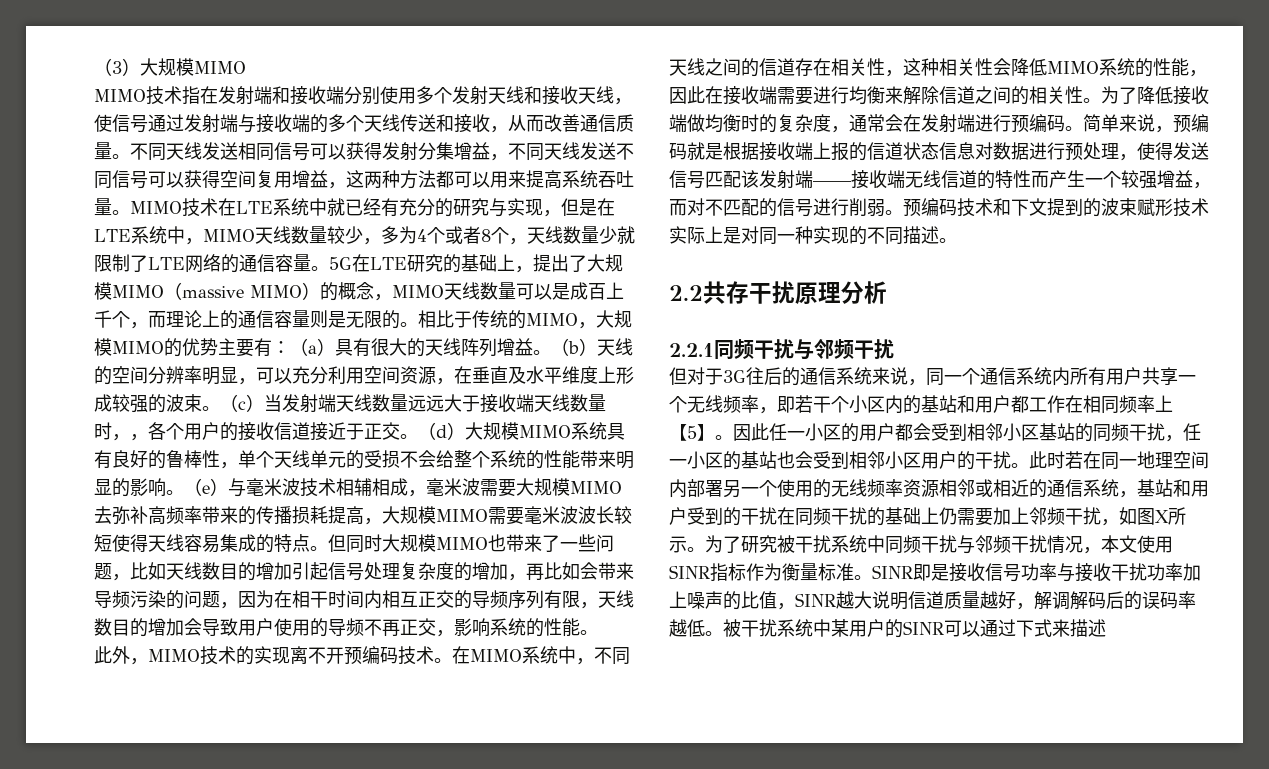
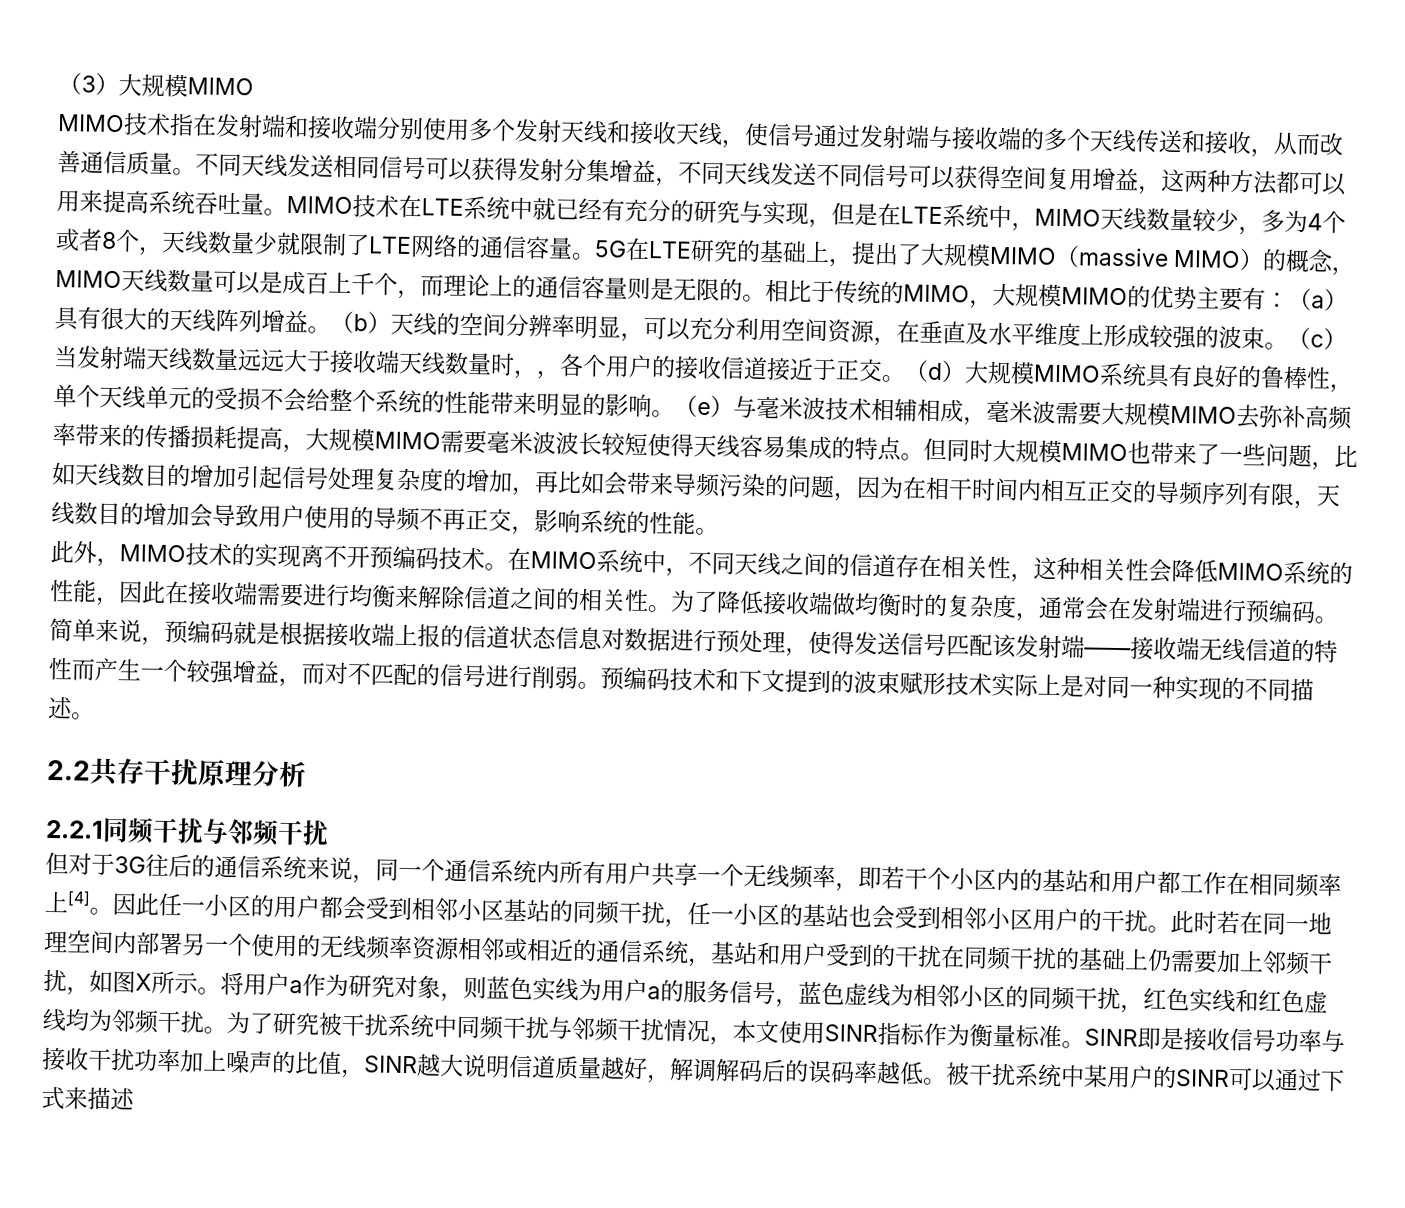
[669,424,715,441] 【5】 -> [67,890,91,907] [4]
(705, 549) none -> [220,971,1328,1014] [42,1007,227,1035] 将用户a作为研究对象，则蓝色实线为用户a的服务信号，蓝色虚线为相邻小区的同频干扰，红色实线和红色虚线均为邻频干扰。

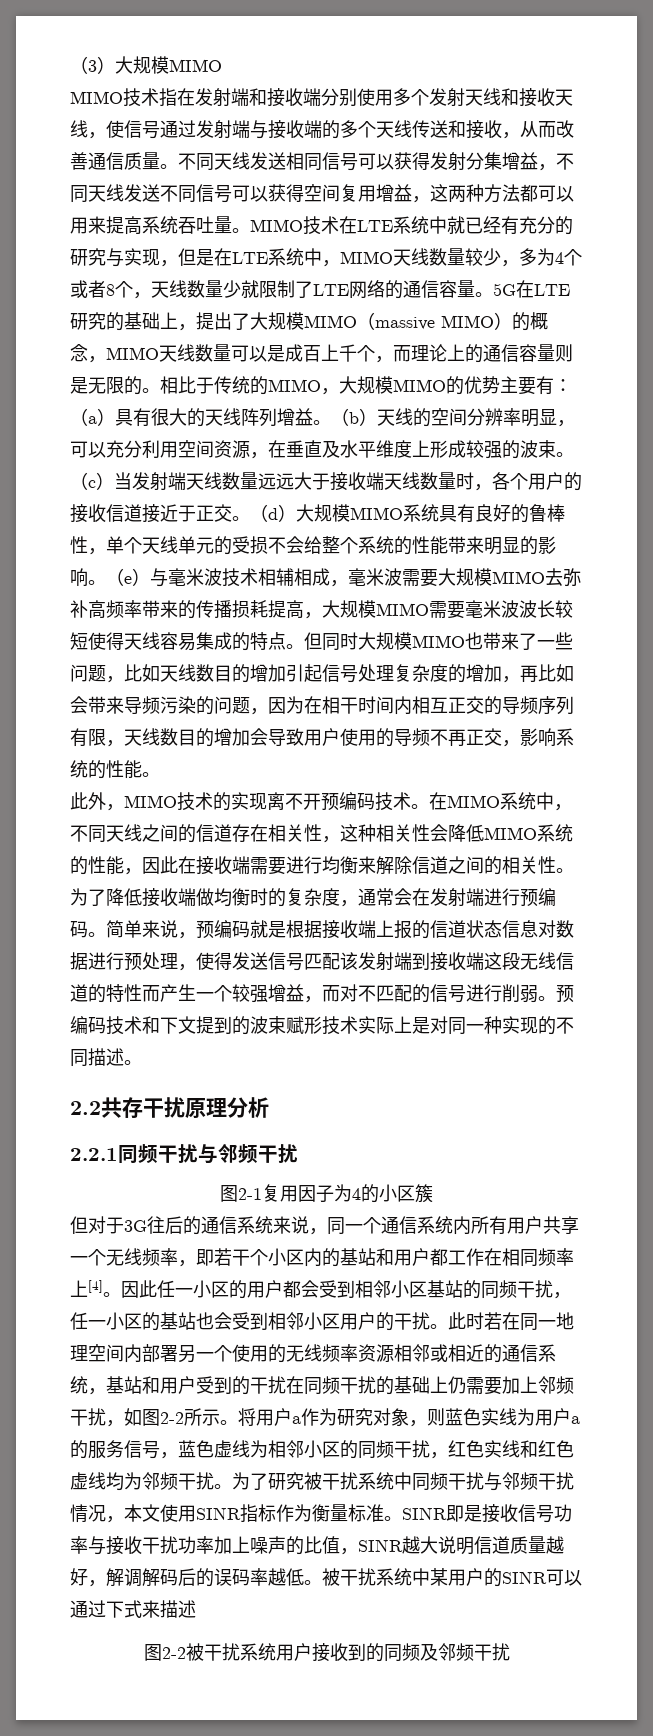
[536,370,560,380] ， -> (492, 487) none
[1084,636,1200,661] ——接收端 -> [412,952,520,971] 到接收端这段
(329, 833) none -> [220,1184,433,1203] // 图2-1复用因子为4的小区簇
[135,973,152,991] X -> [160,1412,184,1424] 2-2
(135, 1099) none -> [143,1643,510,1662] // 图2-2被干扰系统用户接收到的同频及邻频干扰

